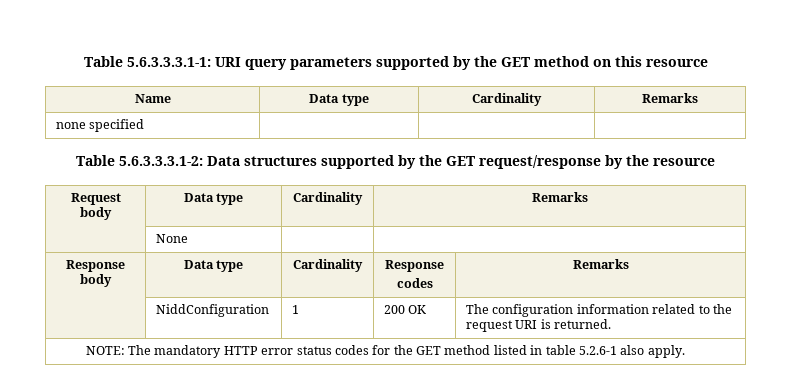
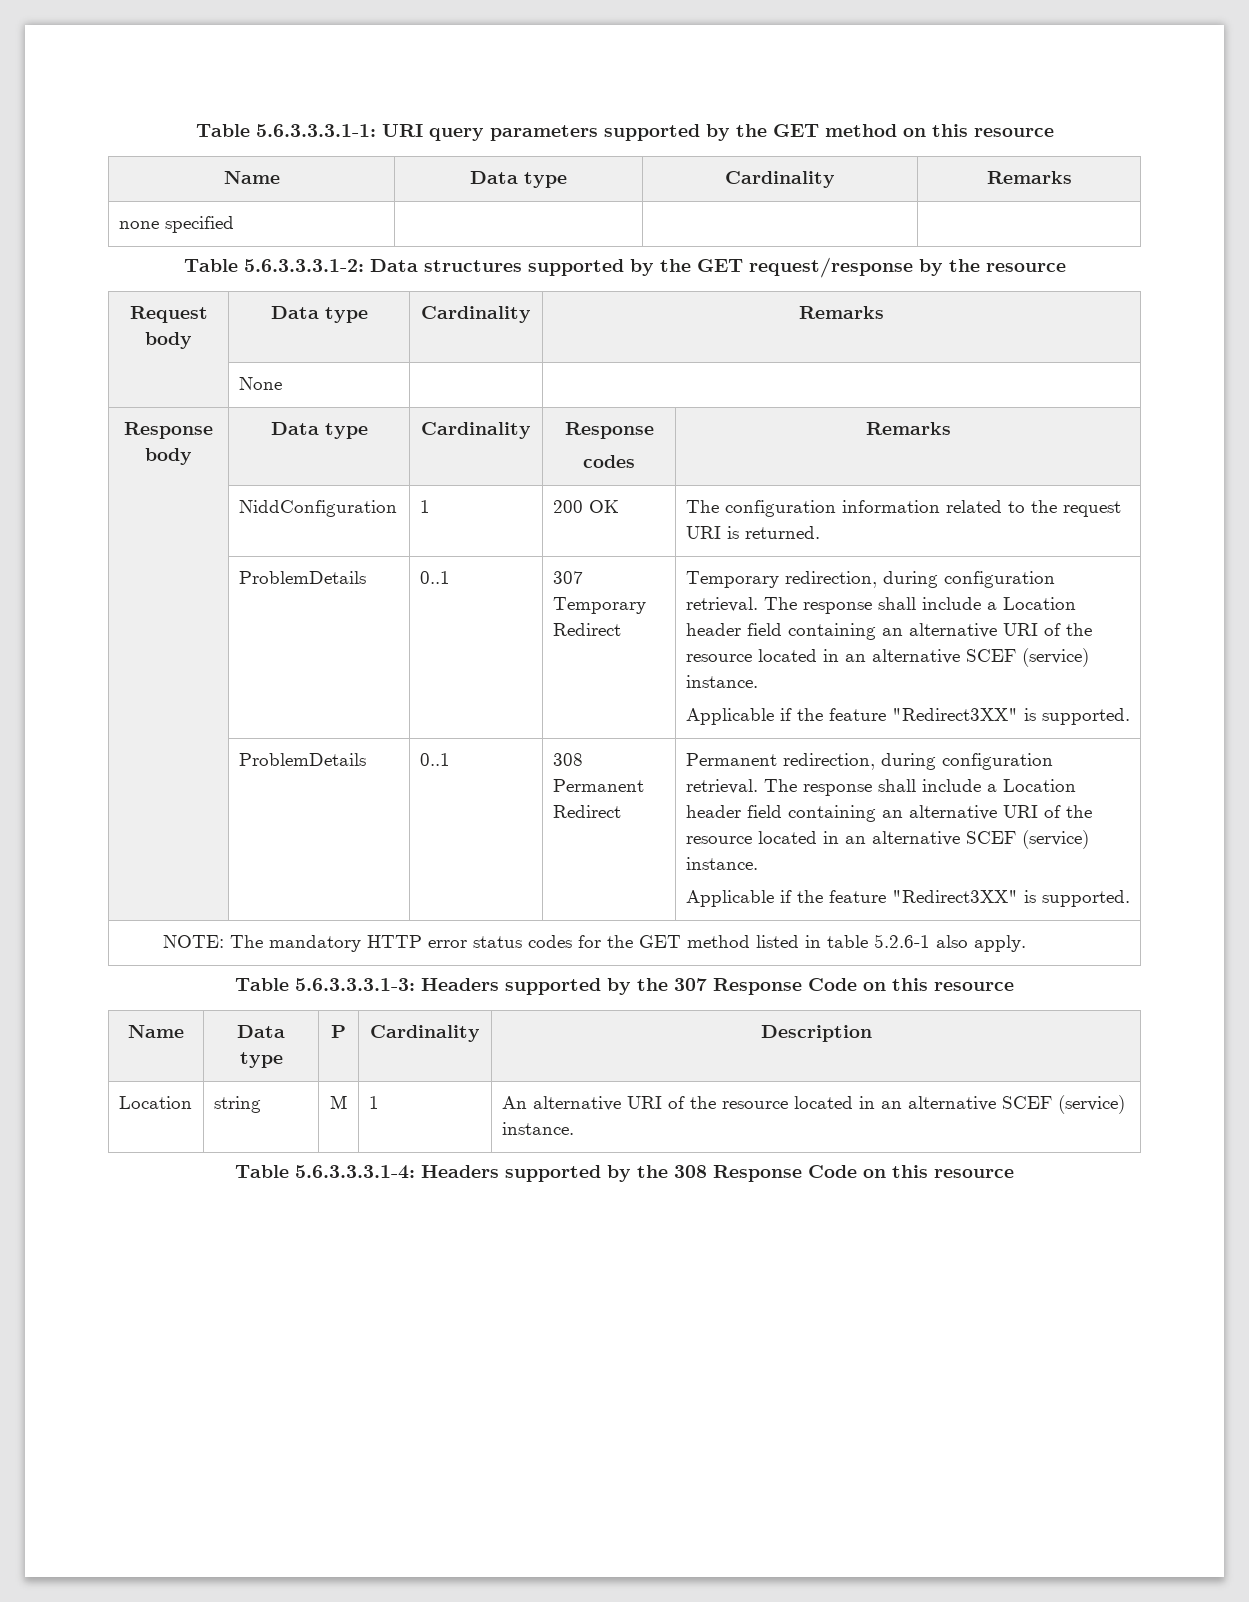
(612, 324) none -> [238,571,366,584] [419,571,450,584] [552,571,583,584] [552,597,646,614] [552,623,621,636] [685,571,1055,588] [685,597,1076,614] [685,623,1092,640] [685,648,1089,667] [685,675,758,688] [685,708,1130,725] [238,753,366,766] [419,753,450,766] [552,753,583,766] [552,779,644,792] [552,805,621,818] [685,753,1053,770] [685,779,1076,796] [685,805,1092,822] [685,830,1089,849] [685,857,758,870] [685,890,1130,907] // | ProblemDetails | 0..1 | 307 Temporary Redirect | Temporary redirection, during configuration retrieval. The response shall include a Location header field containing an alternative URI of the resource located in an alternative SCEF (service) instance. // Applicable if the feature "Redirect3XX" is supported. // | ProblemDetails | 0..1 | 308 Permanent Redirect | Permanent redirection, during configuration retrieval. The response shall include a Location header field containing an alternative URI of the resource located in an alternative SCEF (service) instance. // Applicable if the feature "Redirect3XX" is supported.
(685, 351) none -> [235,978,1014,995] [128,1025,184,1038] [237,1025,285,1038] [239,1052,283,1068] [331,1025,346,1038] [370,1025,480,1042] [760,1025,872,1042] [118,1096,192,1109] [213,1096,261,1113] [330,1095,347,1109] [368,1096,379,1109] [501,1095,1125,1114] [501,1122,574,1135] [235,1165,1014,1182] // Table 5.6.3.3.3.1-3: Headers supported by the 307 Response Code on this resource // Name | Data type | P | Cardinality | Description // Location | string | M | 1 | An alternative URI of the resource located in an alternative SCEF (service) instance. // Table 5.6.3.3.3.1-4: Headers supported by the 308 Response Code on this resource

